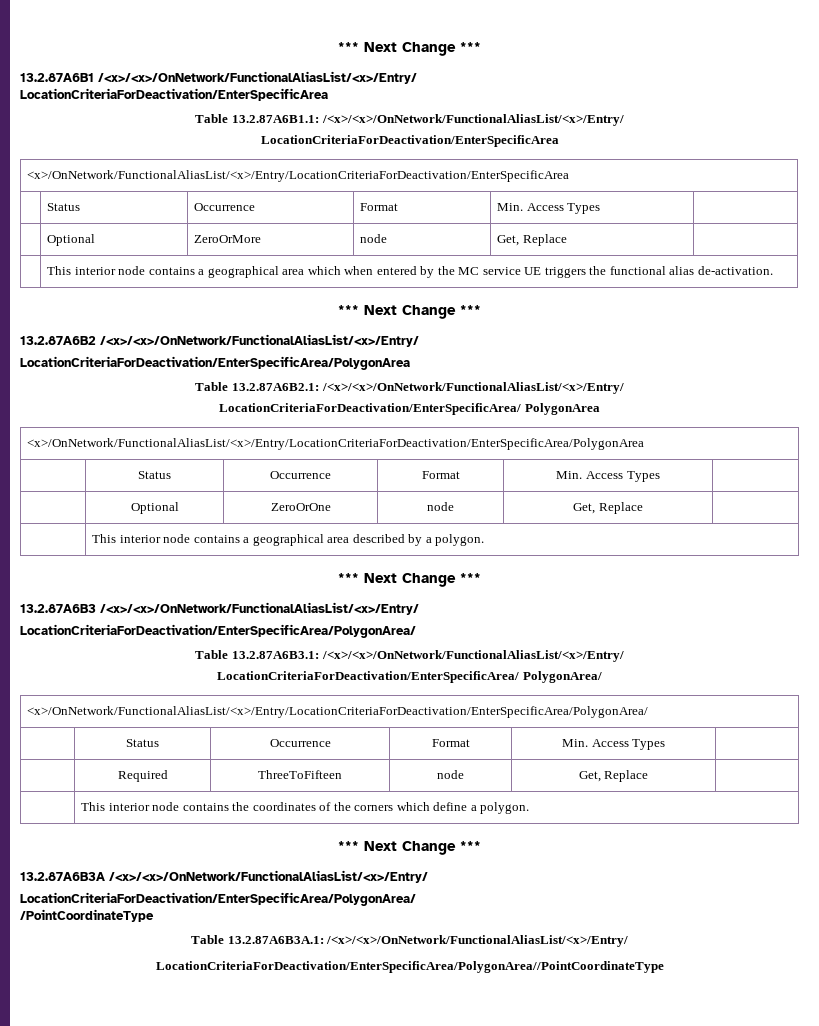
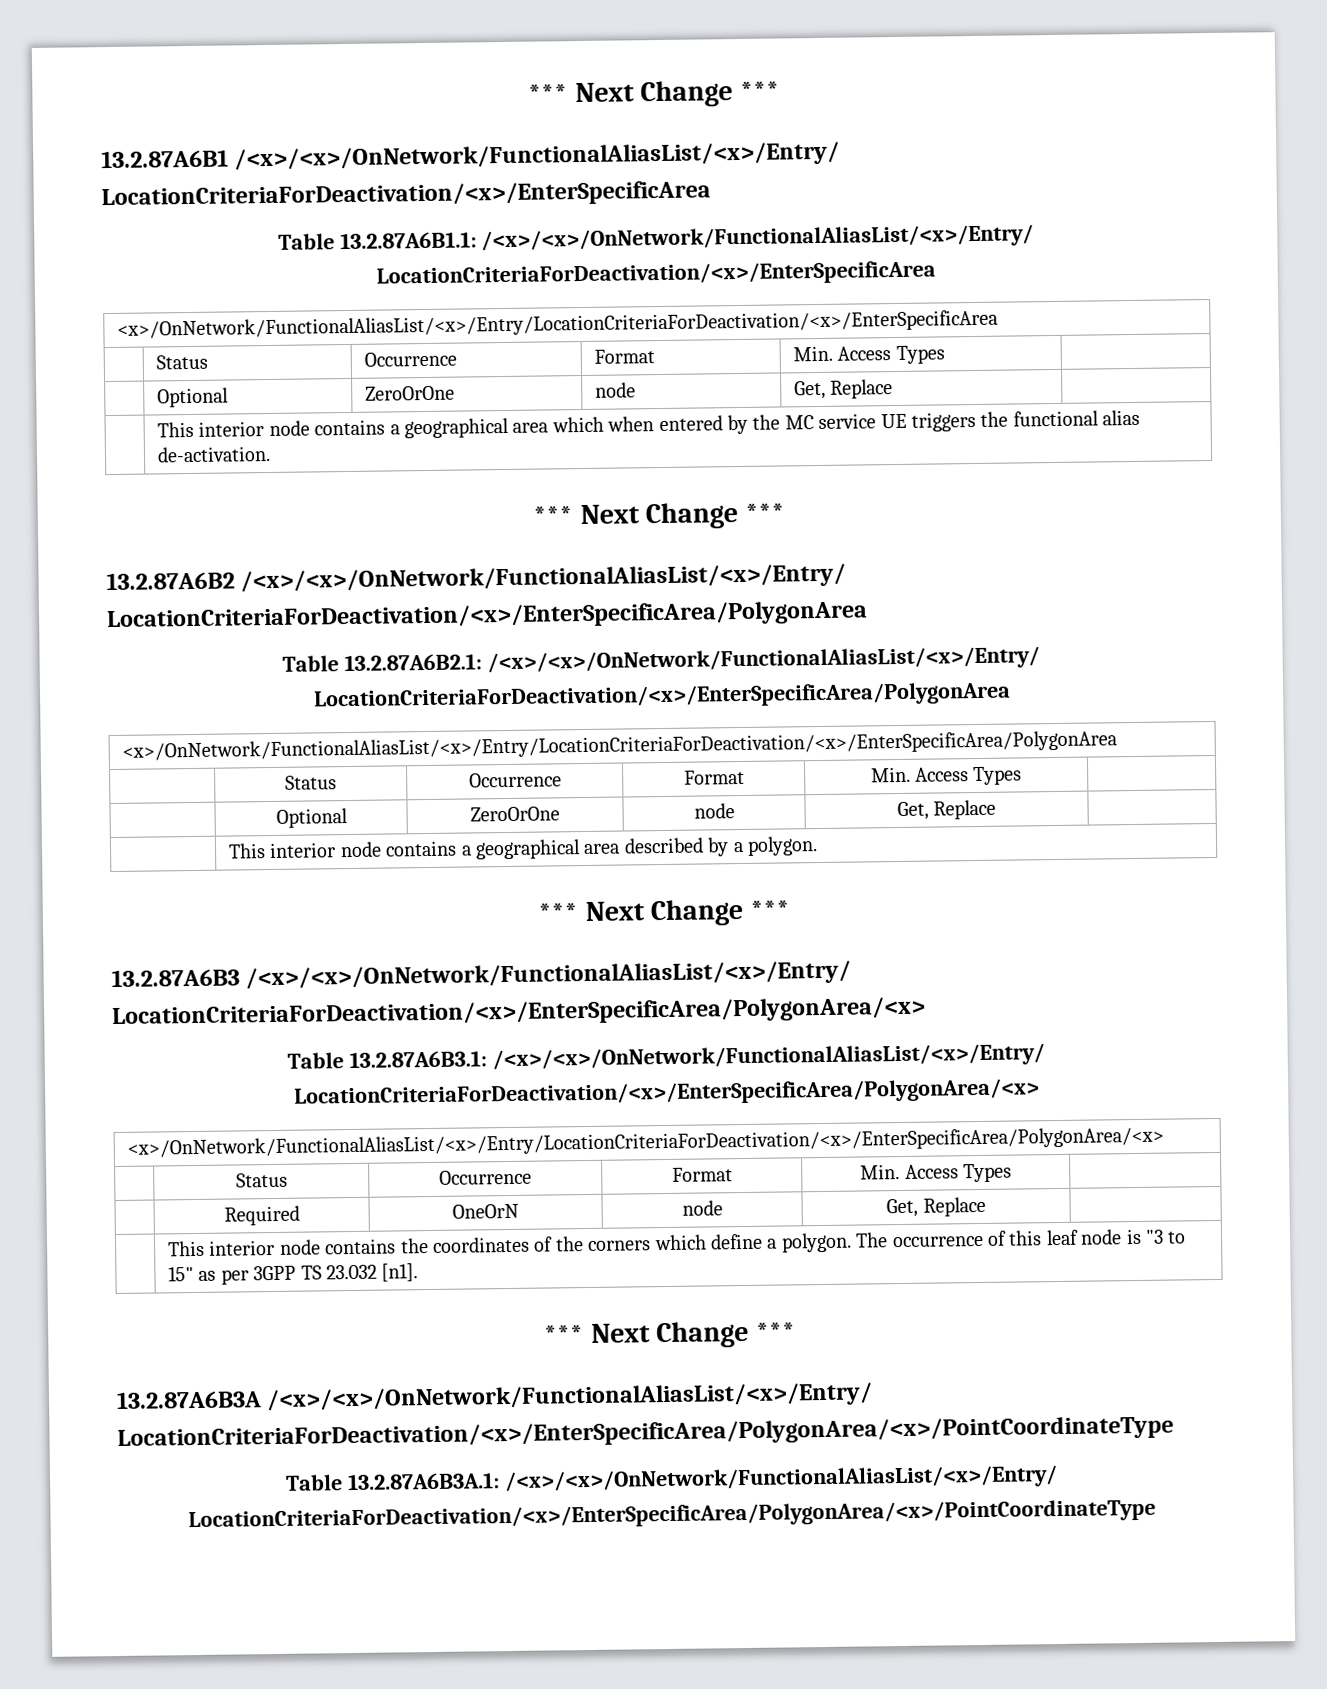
[20,88,328,101] LocationCriteriaForDeactivation/EnterSpecificArea -> [101,180,711,211] LocationCriteriaForDeactivation/<x>/EnterSpecificArea
[260,135,559,147] [27,170,570,182] [47,203,81,211] [194,203,256,211] [360,203,399,211] [497,203,601,214] [47,234,96,246] [194,235,262,243] LocationCriteriaForDeactivation/EnterSpecificArea // <x>/OnNetwork/FunctionalAliasList/<x>/Entry/LocationCriteriaForDeactivation/EnterSpecificArea // | Status | Occurrence | Format | Min. Access Types | // | Optional | ZeroOrMore -> [376,260,936,289] [117,309,999,340] [156,354,209,370] [364,351,458,367] [594,349,656,364] [793,345,945,365] [157,387,230,408] [365,385,456,401] LocationCriteriaForDeactivation/<x>/EnterSpecificArea // <x>/OnNetwork/FunctionalAliasList/<x>/Entry/LocationCriteriaForDeactivation/<x>/EnterSpecificArea // | Status | Occurrence | Format | Min. Access Types | // | Optional | ZeroOrOne
[20,356,410,370] LocationCriteriaForDeactivation/EnterSpecificArea/PolygonArea -> [106,600,868,633] LocationCriteriaForDeactivation/<x>/EnterSpecificArea/PolygonArea
[219,403,600,415] [27,438,645,450] LocationCriteriaForDeactivation/EnterSpecificArea/ PolygonArea // <x>/OnNetwork/FunctionalAliasList/<x>/Entry/LocationCriteriaForDeactivation/EnterSpecificArea/PolygonArea -> [313,681,1011,712] [122,730,1118,762] LocationCriteriaForDeactivation/<x>/EnterSpecificArea/PolygonArea // <x>/OnNetwork/FunctionalAliasList/<x>/Entry/LocationCriteriaForDeactivation/<x>/EnterSpecificArea/PolygonArea
[20,624,416,638] LocationCriteriaForDeactivation/EnterSpecificArea/PolygonArea/ -> [112,996,926,1030] LocationCriteriaForDeactivation/<x>/EnterSpecificArea/PolygonArea/<x>
[217,671,602,683] [27,706,649,718] LocationCriteriaForDeactivation/EnterSpecificArea/ PolygonArea/ // <x>/OnNetwork/FunctionalAliasList/<x>/Entry/LocationCriteriaForDeactivation/EnterSpecificArea/PolygonArea/ -> [294,1078,1040,1109] [127,1126,1165,1159] LocationCriteriaForDeactivation/<x>/EnterSpecificArea/PolygonArea/<x> // <x>/OnNetwork/FunctionalAliasList/<x>/Entry/LocationCriteriaForDeactivation/<x>/EnterSpecificArea/PolygonArea/<x>
[258,770,342,779] ThreeToFifteen -> [452,1203,519,1219] OneOrN
(530, 808) none -> [855,1228,1187,1248] [168,1263,419,1285] The occurrence of this leaf node is "3 to 15" as per 3GPP TS 23.032 [n1].
[20,892,416,906] [20,909,154,922] LocationCriteriaForDeactivation/EnterSpecificArea/PolygonArea/ // /PointCoordinateType -> [117,1415,1174,1452] LocationCriteriaForDeactivation/<x>/EnterSpecificArea/PolygonArea/<x>/PointCoordinateType
[155,961,664,973] LocationCriteriaForDeactivation/EnterSpecificArea/PolygonArea//PointCoordinateType -> [188,1498,1156,1533] LocationCriteriaForDeactivation/<x>/EnterSpecificArea/PolygonArea/<x>/PointCoordinateType

